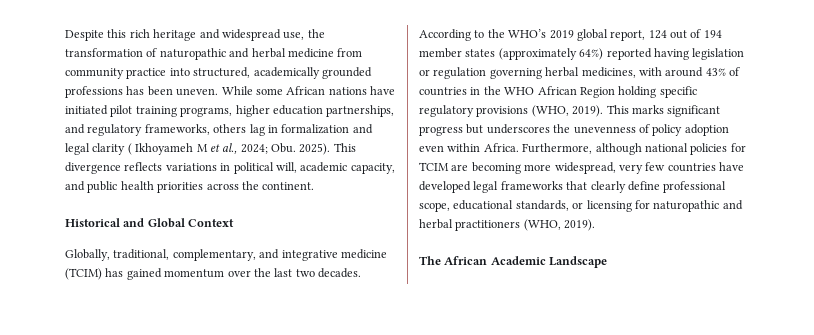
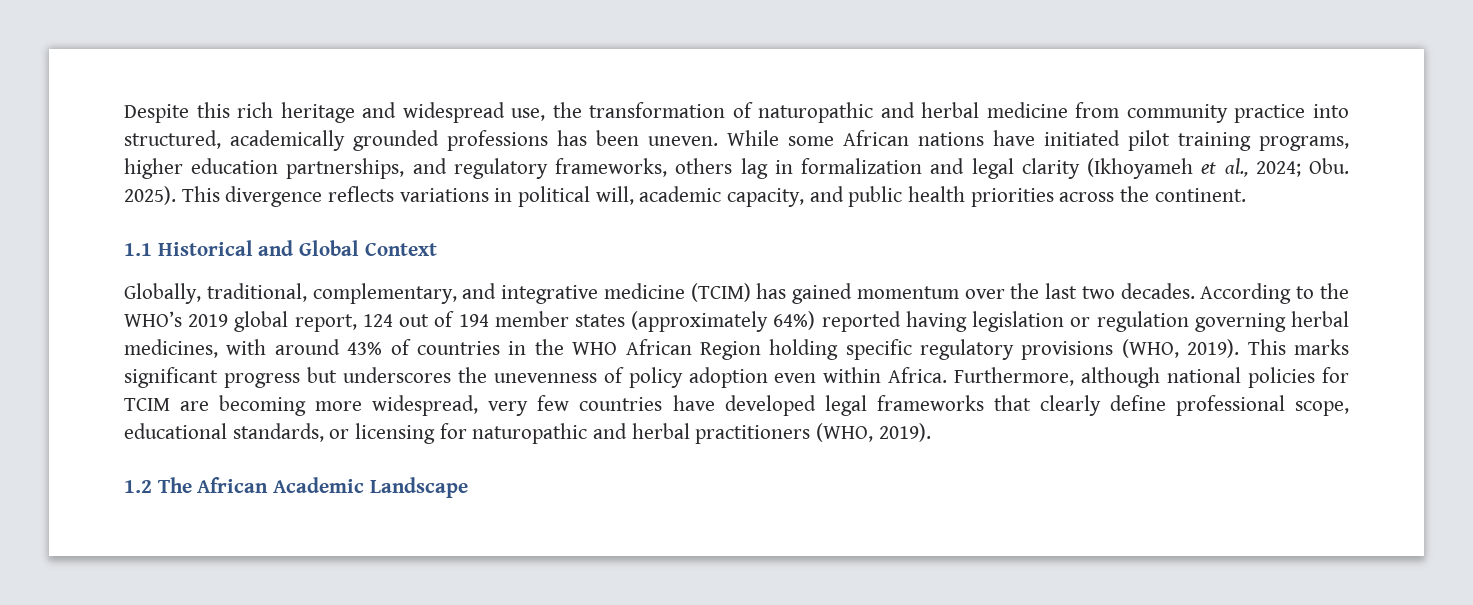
[127,143,208,155] ( Ikhoyameh M -> [1087,158,1194,179] (Ikhoyameh
(315, 186) none -> [124,243,152,256] 1.1
(596, 225) none -> [124,480,152,493] 1.2

